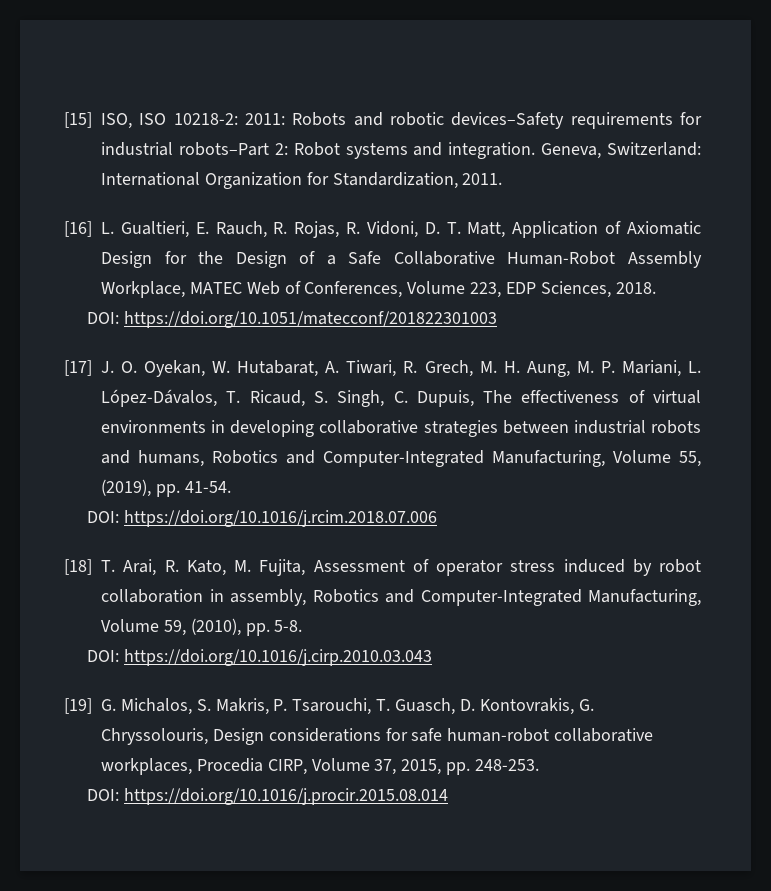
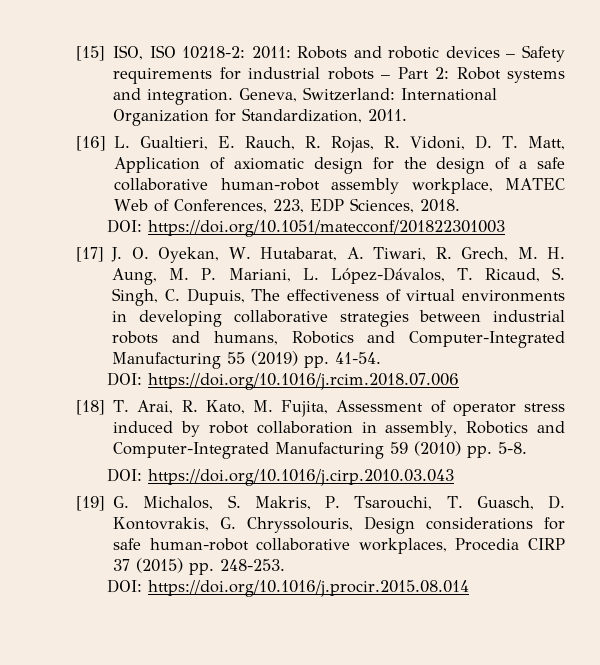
[451,112,702,129] [101,142,269,156] devices–Safety requirements for industrial robots–Part -> [445,45,565,62] [113,67,429,84] devices – Safety requirements for industrial robots – Part
[627,221,701,235] [101,251,152,268] Axiomatic Design -> [233,157,363,174] axiomatic design
[235,251,287,268] Design -> [436,157,486,174] design
[348,251,702,268] [101,281,185,298] Safe Collaborative Human-Robot Assembly Workplace, -> [536,157,565,169] [114,178,493,194] safe collaborative human-robot assembly workplace,
[407,281,466,294] Volume -> (268, 206) none
[492,450,701,467] [101,479,151,497] Manufacturing, Volume 55, (2019), -> [112,351,299,369] Manufacturing 55 (2019)
[588,589,701,606] [101,618,241,636] Manufacturing, Volume 59, (2010), -> [275,441,462,459] Manufacturing 59 (2010)
[267,758,442,775] CIRP, Volume 37, 2015, -> [528,538,565,550] [113,558,184,573] CIRP 37 (2015)

